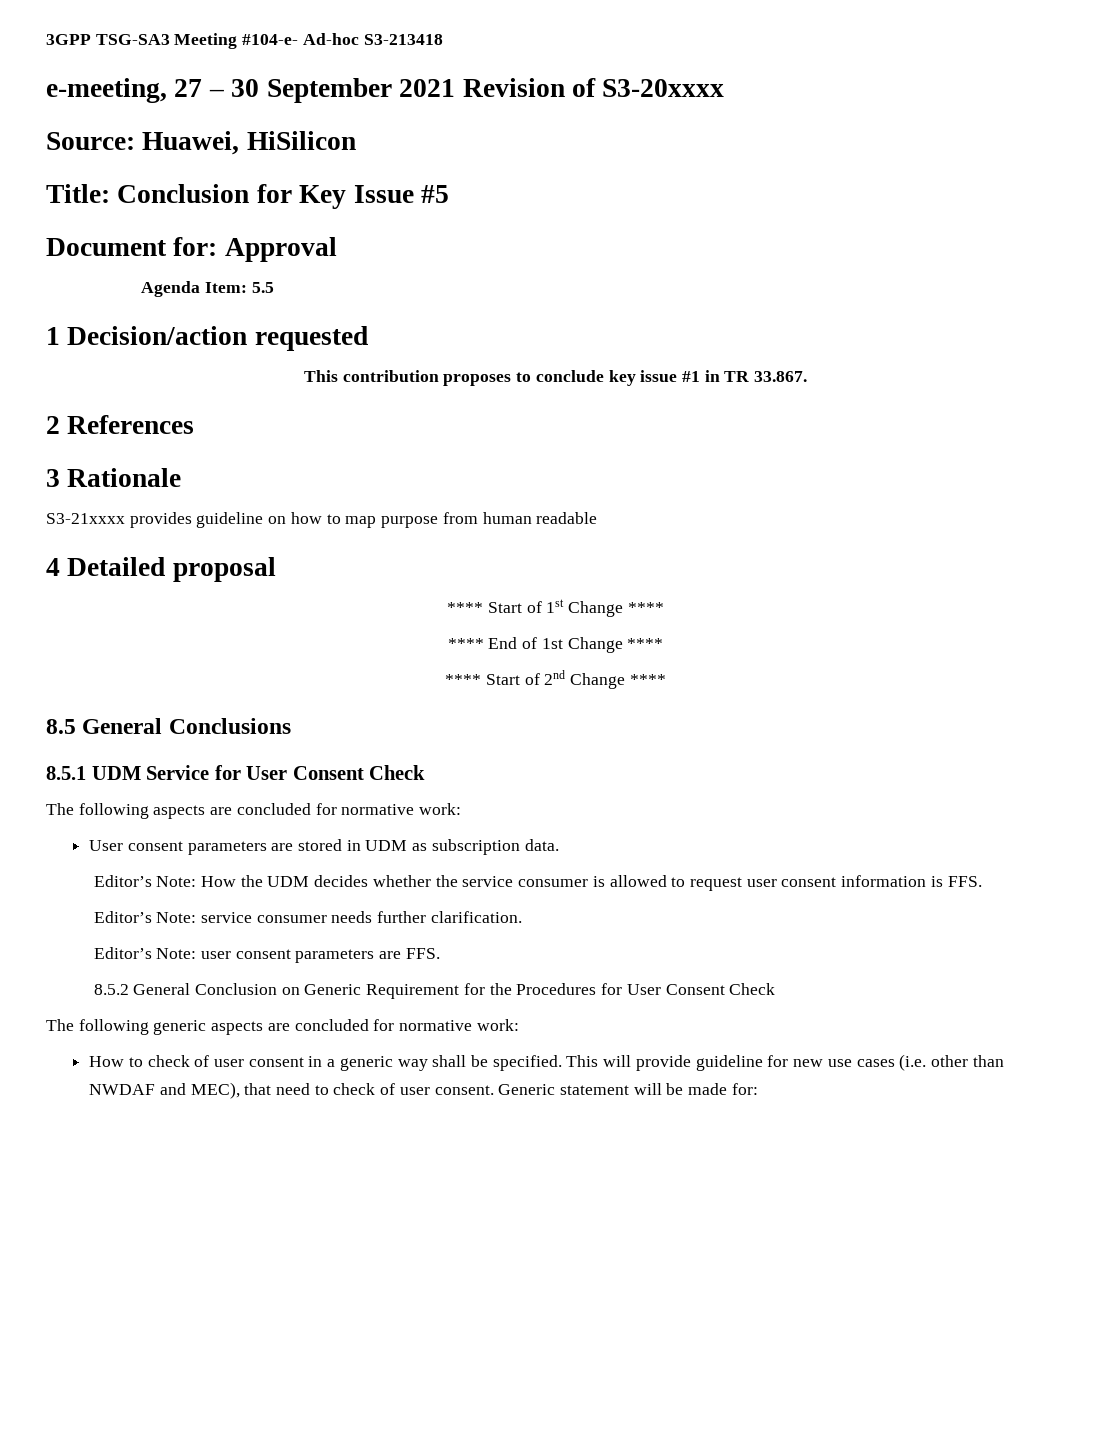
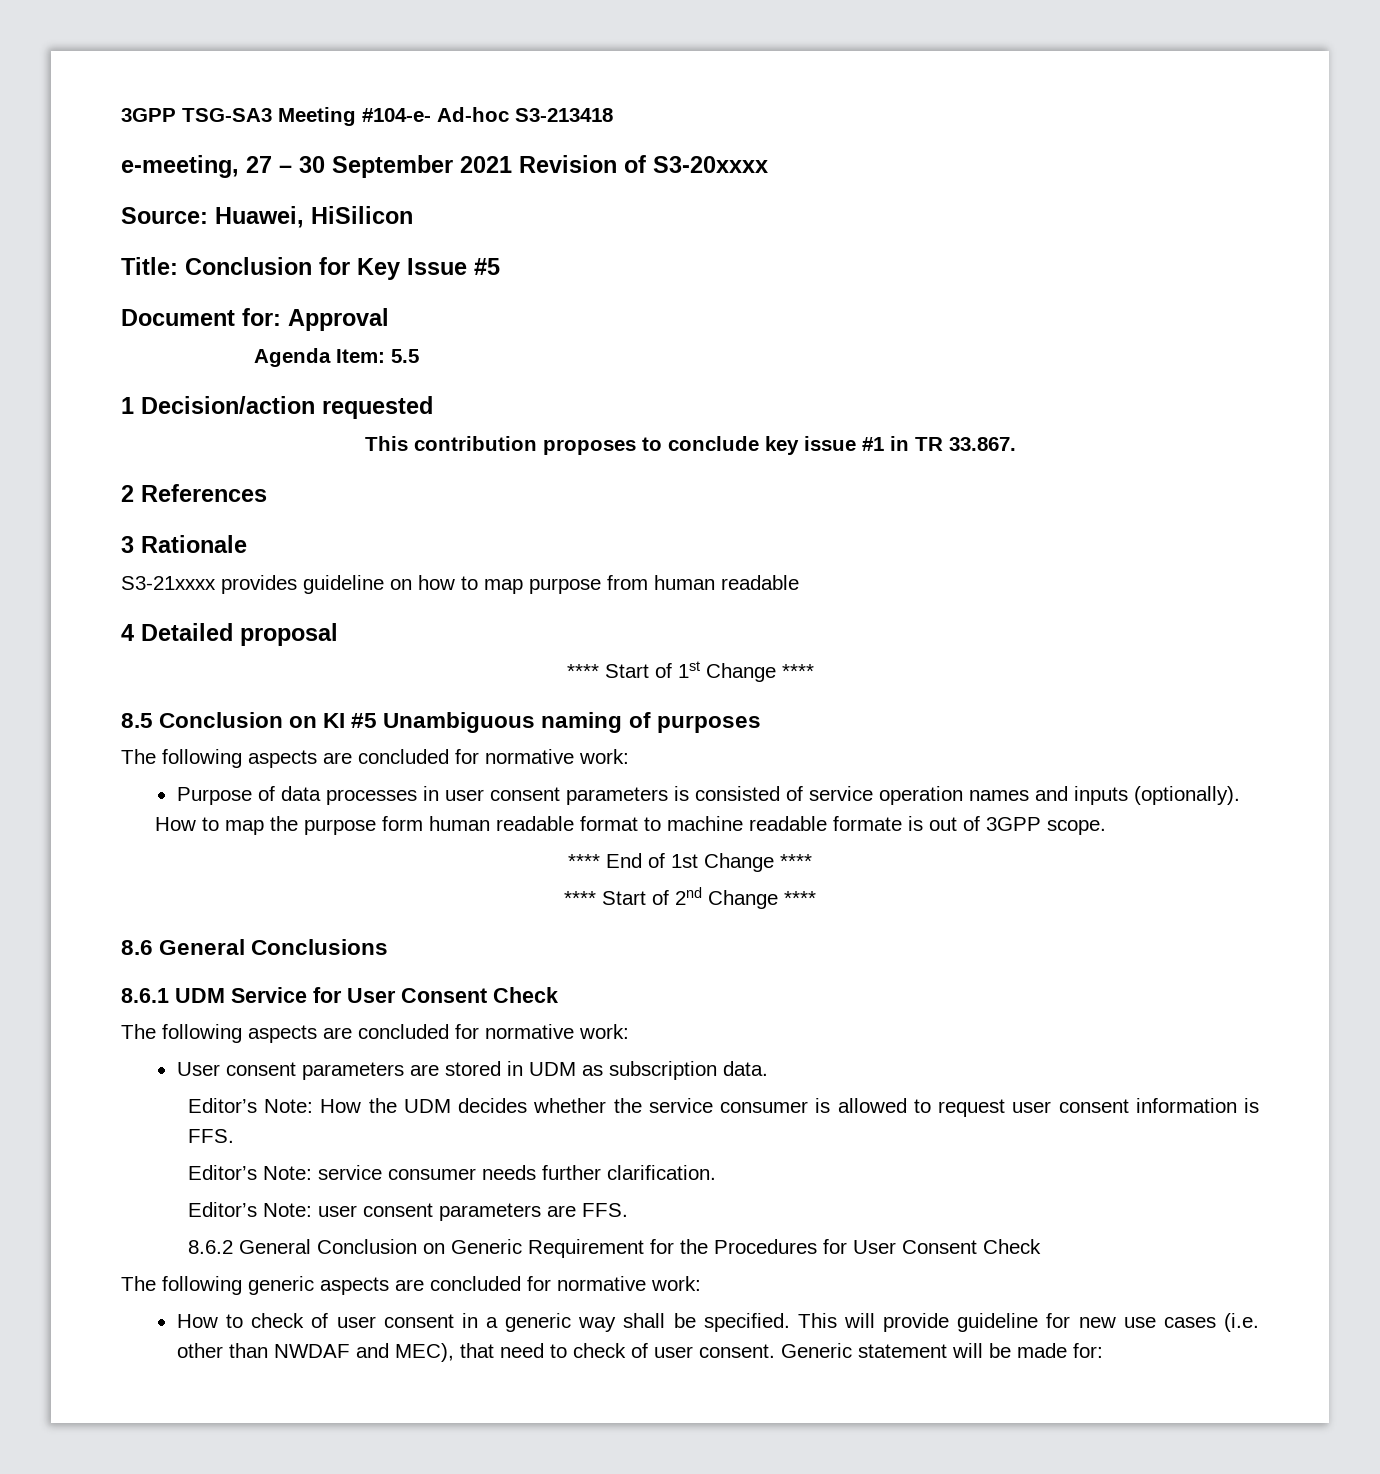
(664, 607) none -> [121,712,761,733] [121,749,629,768] [176,786,1240,805] [155,816,1107,835] // 8.5 Conclusion on KI #5 Unambiguous naming of purposes // The following aspects are concluded for normative work: // Purpose of data processes in user consent parameters is consisted of service operation names and inputs (optionally). // How to map the purpose form human readable format to machine readable formate is out of 3GPP scope.
[46,719,76,734] 8.5 -> [121,940,153,955] 8.6
[46,766,86,780] 8.5.1 -> [121,988,169,1003] 8.6.1
[93,984,129,995] 8.5.2 -> [187,1240,233,1254] 8.6.2

